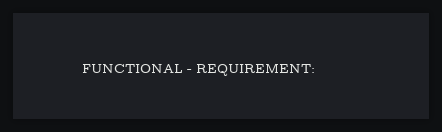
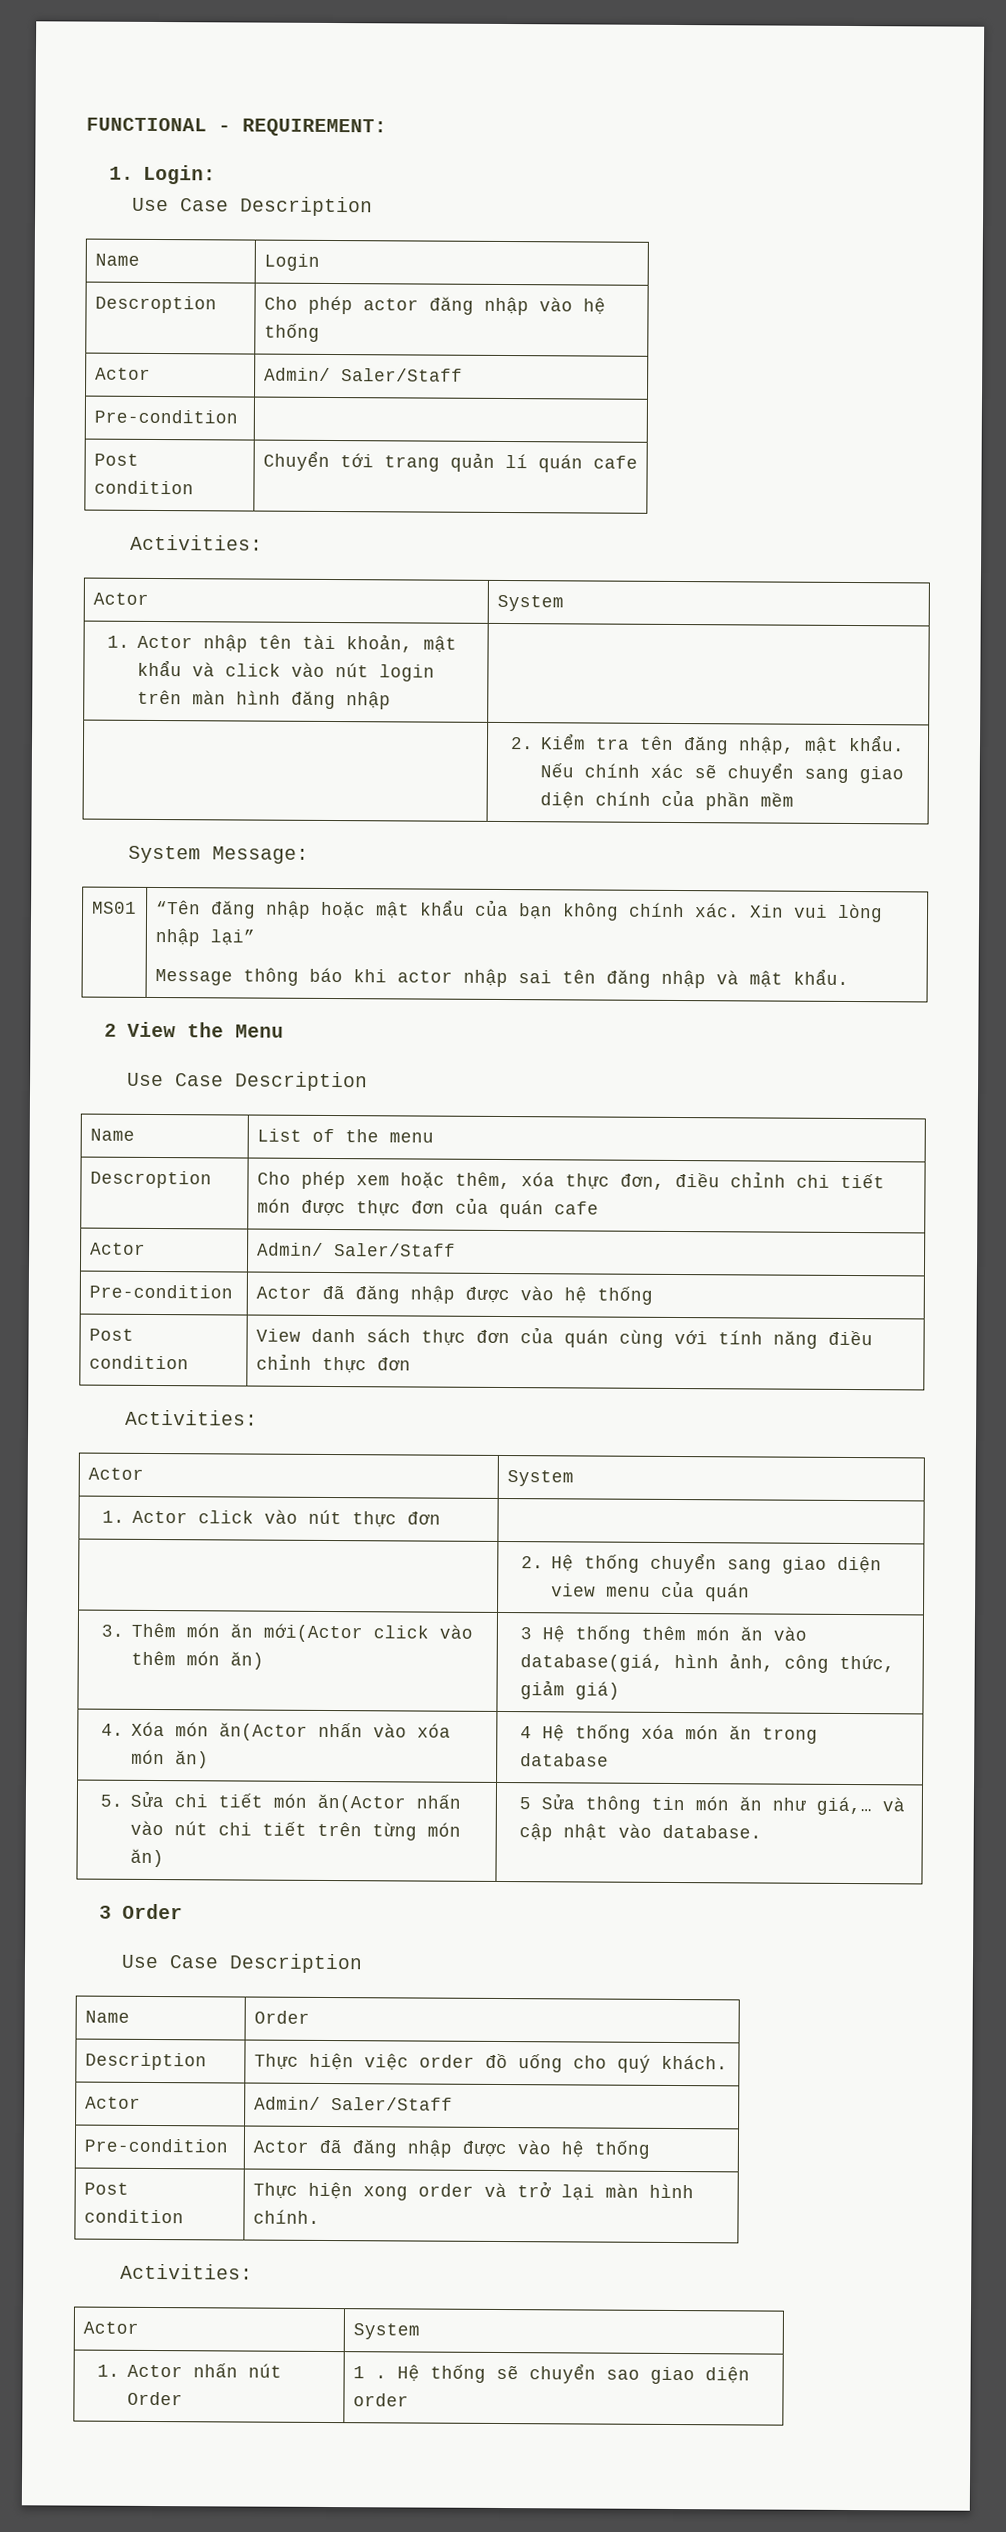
(315, 69) none -> [109,164,216,185] [132,196,374,217] [94,253,140,266] [263,253,320,271] [94,295,217,314] [263,295,606,316] [263,323,320,342] [94,367,151,380] [263,367,463,382] [93,409,238,424] [93,453,139,466] [93,480,194,495] [262,450,638,473] [130,534,264,551] [92,592,149,605] [496,594,564,612] [106,634,458,653] [137,659,436,682] [137,689,392,710] [509,733,906,755] [540,762,905,784] [540,789,795,811] [128,845,310,864] [91,901,137,914] [155,899,883,923] [154,927,255,947] [154,967,849,989] [104,1021,285,1038] [127,1071,369,1092] [89,1128,135,1141] [256,1128,434,1143] [89,1170,212,1189] [256,1170,885,1190] [256,1197,599,1219] [89,1242,146,1255] [256,1242,456,1257] [88,1284,233,1299] [255,1284,653,1305] [88,1328,134,1341] [88,1355,189,1370] [255,1327,873,1349] [255,1353,411,1374] [125,1409,259,1426] [87,1467,144,1480] [506,1470,574,1487] [101,1509,442,1528] [520,1552,883,1574] [551,1580,751,1602] [100,1622,474,1643] [131,1650,265,1670] [519,1625,807,1644] [519,1653,895,1673] [519,1680,620,1700] [100,1721,452,1741] [131,1749,210,1769] [519,1724,818,1744] [519,1753,609,1767] [99,1790,462,1813] [130,1820,462,1841] [130,1848,165,1868] [518,1793,905,1816] [518,1823,762,1842] [99,1903,184,1920] [121,1953,364,1974] [84,2010,130,2023] [253,2010,310,2024] [84,2052,207,2071] [253,2052,728,2073] [84,2096,141,2109] [253,2096,453,2111] [83,2138,228,2153] [252,2138,650,2159] [83,2182,129,2195] [83,2209,184,2224] [252,2181,694,2201] [252,2209,320,2224] [120,2263,254,2280] [82,2321,139,2334] [352,2323,420,2340] [96,2363,283,2378] [127,2391,184,2406] [352,2363,750,2385] [352,2393,409,2407] // 1. Login: // Use Case Description // Name | Login // Descroption | Cho phép actor đăng nhập vào hệ thống // Actor | Admin/ Saler/Staff // Pre-condition | // Post condition | Chuyển tới trang quản lí quán cafe // Activities: // Actor | System // 1. Actor nhập tên tài khoản, mật khẩu và click vào nút login trên màn hình đăng nhập | // | 2. Kiểm tra tên đăng nhập, mật khẩu. Nếu chính xác sẽ chuyển sang giao diện chính của phần mềm // System Message: // MS01 | “Tên đăng nhập hoặc mật khẩu của bạn không chính xác. Xin vui lòng nhập lại” // Message thông báo khi actor nhập sai tên đăng nhập và mật khẩu. // 2 View the Menu // Use Case Description // Name | List of the menu // Descroption | Cho phép xem hoặc thêm, xóa thực đơn, điều chỉnh chi tiết món được thực đơn của quán cafe // Actor | Admin/ Saler/Staff // Pre-condition | Actor đã đăng nhập được vào hệ thống // Post condition | View danh sách thực đơn của quán cùng với tính năng điều chỉnh thực đơn // Activities: // Actor | System // 1. Actor click vào nút thực đơn | // | 2. Hệ thống chuyển sang giao diện view menu của quán // 3. Thêm món ăn mới(Actor click vào thêm món ăn) | 3 Hệ thống thêm món ăn vào database(giá, hình ảnh, công thức, giảm giá) // 4. Xóa món ăn(Actor nhấn vào xóa món ăn) | 4 Hệ thống xóa món ăn trong database // 5. Sửa chi tiết món ăn(Actor nhấn vào nút chi tiết trên từng món ăn) | 5 Sửa thông tin món ăn như giá,… và cập nhật vào database. // 3 Order // Use Case Description // Name | Order // Description | Thực hiện việc order đồ uống cho quý khách. // Actor | Admin/ Saler/Staff // Pre-condition | Actor đã đăng nhập được vào hệ thống // Post condition | Thực hiện xong order và trở lại màn hình chính. // Activities: // Actor | System // 1. Actor nhấn nút Order | 1 . Hệ thống sẽ chuyển sao giao diện order

